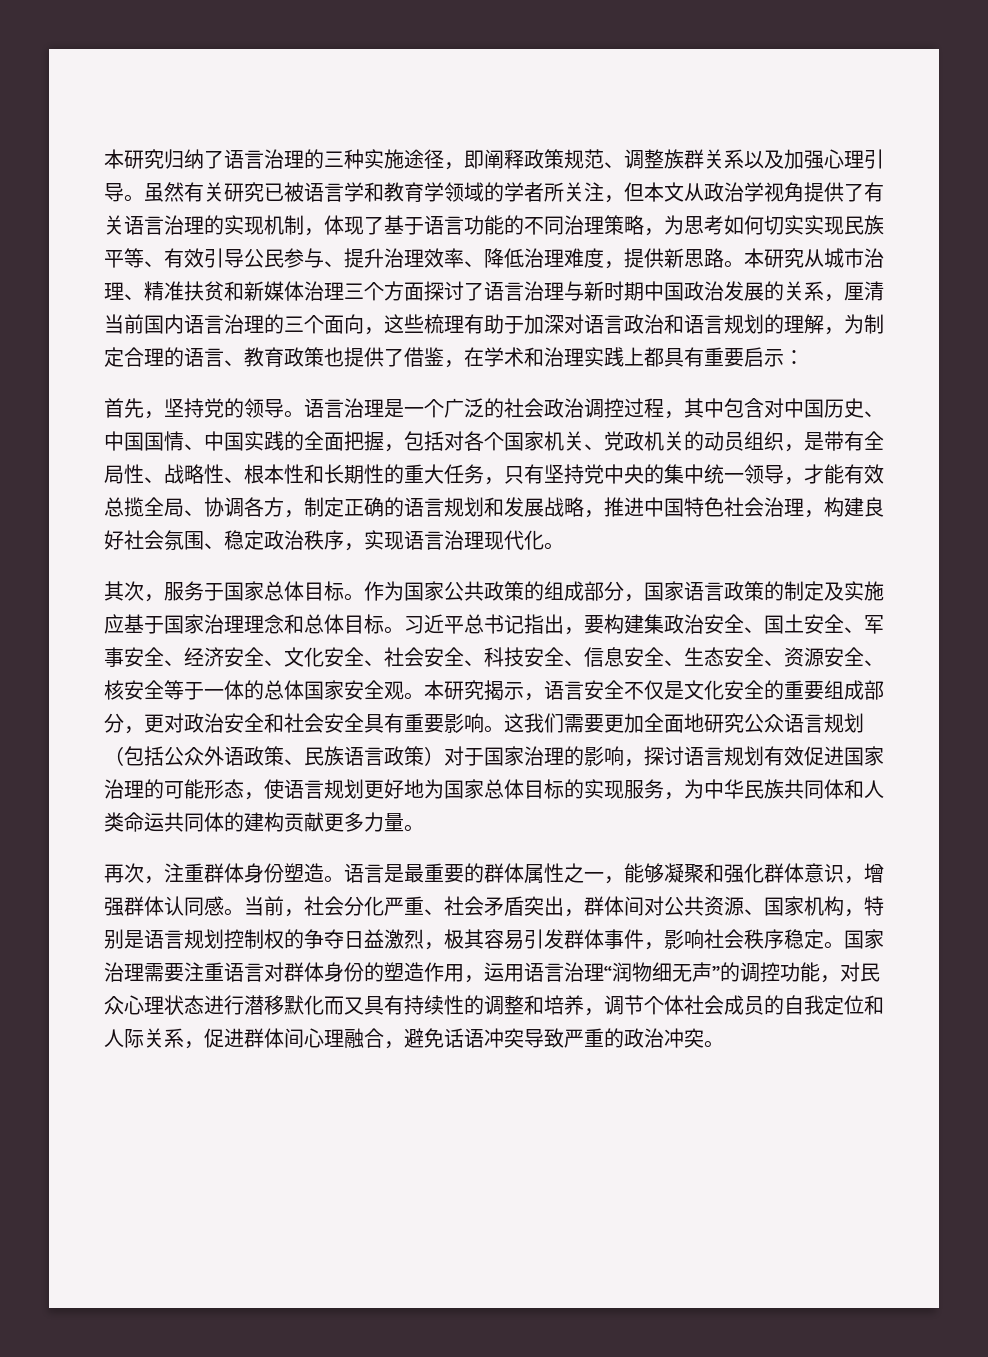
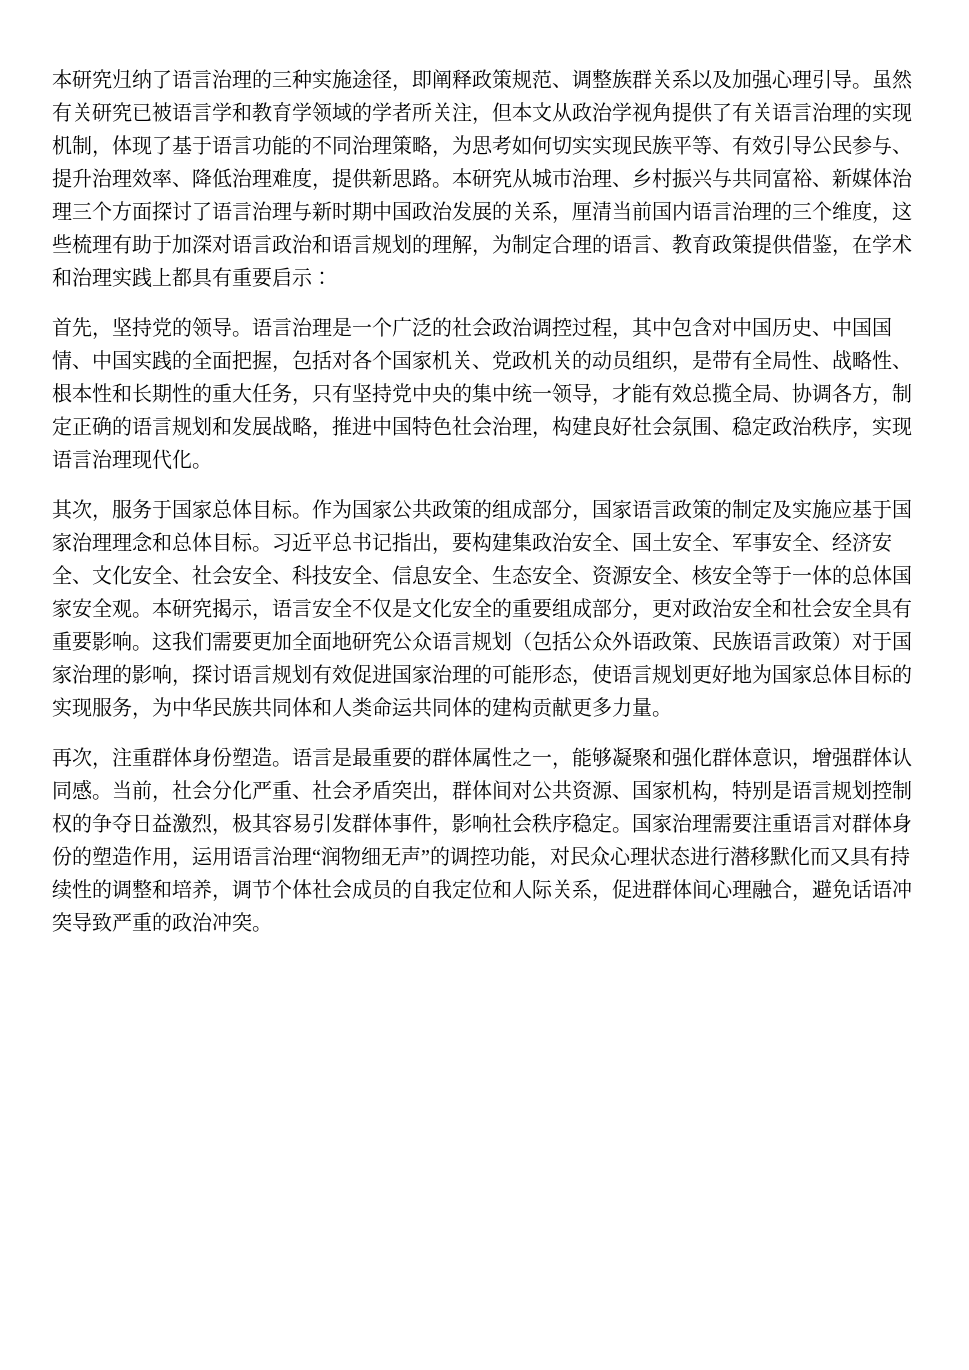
[144,281,244,301] 精准扶贫和 -> [632,168,832,189] 乡村振兴与共同富裕、
[324,314,364,334] 面向 -> [832,200,872,221] 维度
[324,347,404,367] 也提供了 -> [752,234,793,255] 提供

